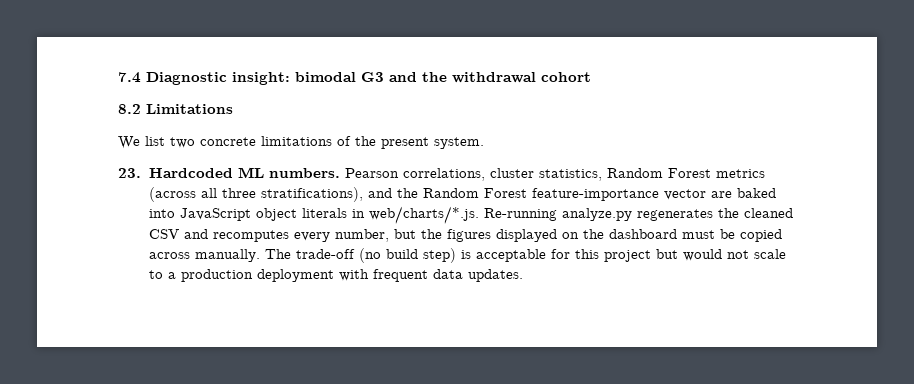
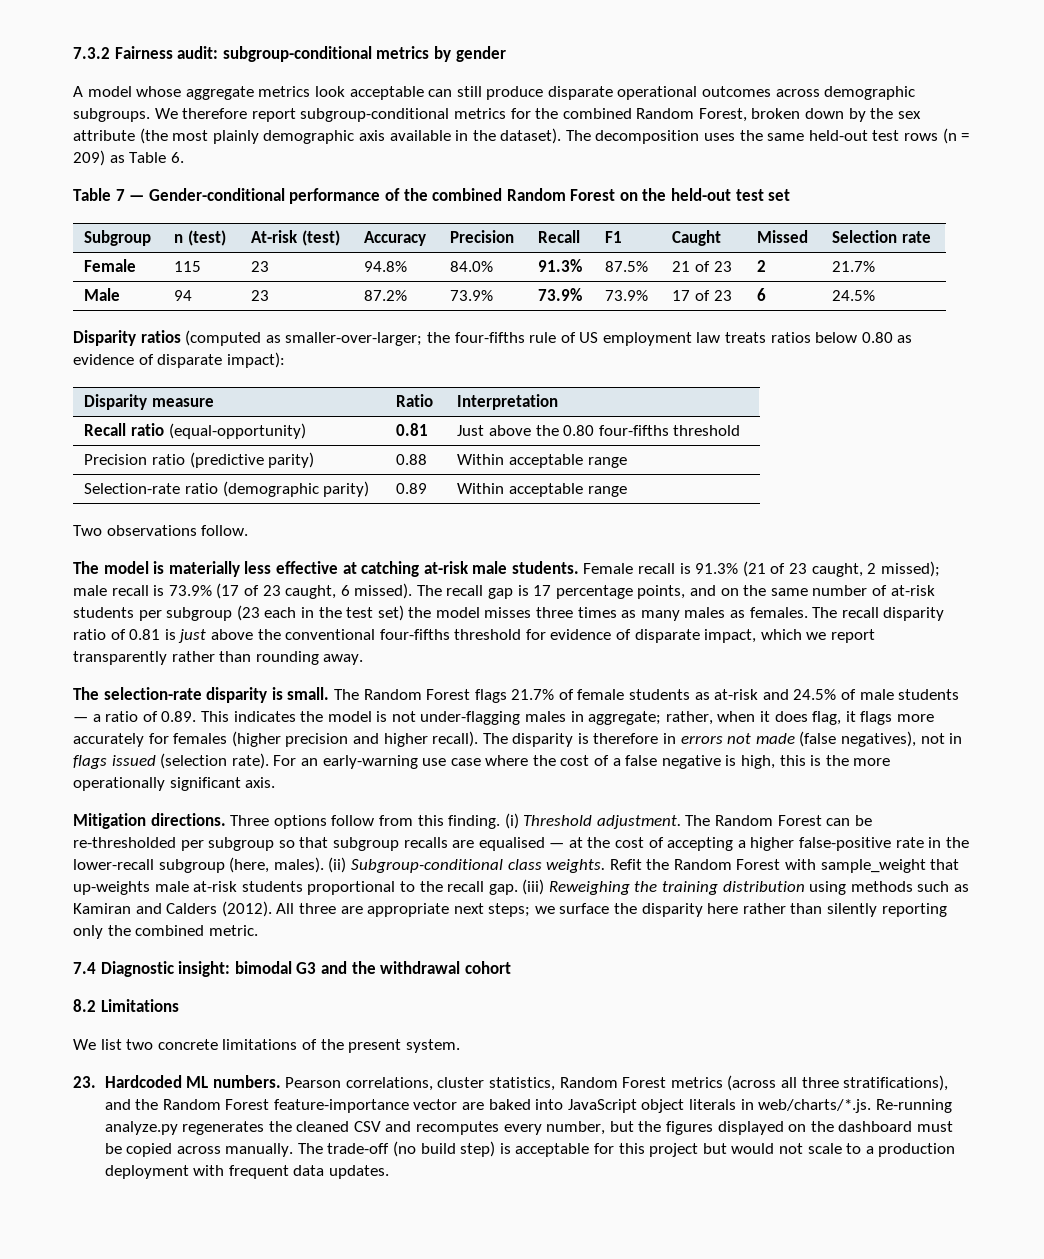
(118, 77) none -> [73,46,506,62] [73,86,916,100] [73,108,921,122] [73,128,970,144] [73,150,184,166] [73,188,791,204] [84,230,152,246] [174,230,226,246] [251,230,340,246] [364,231,427,246] [450,230,515,243] [538,230,581,243] [605,231,623,243] [672,230,722,246] [757,230,809,243] [832,230,931,243] [84,259,137,272] [174,261,202,272] [251,261,270,272] [364,261,408,272] [450,261,494,272] [538,259,583,272] [605,261,649,272] [672,261,732,272] [757,260,767,272] [832,261,876,272] [84,288,121,301] [174,290,193,301] [251,290,270,301] [364,290,408,301] [450,290,494,301] [538,288,583,301] [605,290,649,301] [672,290,732,301] [757,288,767,301] [832,290,876,301] [73,330,913,346] [73,352,285,368] [84,394,214,410] [396,394,434,407] [457,394,559,410] [84,423,306,439] [396,423,429,436] [457,425,741,436] [84,452,315,468] [396,454,428,465] [457,454,627,468] [84,481,370,497] [396,483,428,494] [457,483,627,497] [73,525,249,536] [73,561,940,577] [73,583,935,599] [73,605,945,621] [73,629,876,643] [73,651,364,665] [73,687,960,703] [73,711,934,725] [73,731,963,747] [73,753,891,769] [73,777,276,791] [73,813,872,829] [73,837,969,851] [73,857,960,873] [73,879,970,895] [73,901,947,917] [73,925,258,939] 7.3.2 Fairness audit: subgroup-conditional metrics by gender // A model whose aggregate metrics look acceptable can still produce disparate operational outcomes across demographic subgroups. We therefore report subgroup-conditional metrics for the combined Random Forest, broken down by the sex attribute (the most plainly demographic axis available in the dataset). The decomposition uses the same held-out test rows (n = 209) as Table 6. // Table 7 — Gender-conditional performance of the combined Random Forest on the held-out test set // Subgroup | n (test) | At-risk (test) | Accuracy | Precision | Recall | F1 | Caught | Missed | Selection rate // Female | 115 | 23 | 94.8% | 84.0% | 91.3% | 87.5% | 21 of 23 | 2 | 21.7% // Male | 94 | 23 | 87.2% | 73.9% | 73.9% | 73.9% | 17 of 23 | 6 | 24.5% // Disparity ratios (computed as smaller-over-larger; the four-fifths rule of US employment law treats ratios below 0.80 as evidence of disparate impact): // Disparity measure | Ratio | Interpretation // Recall ratio (equal-opportunity) | 0.81 | Just above the 0.80 four-fifths threshold // Precision ratio (predictive parity) | 0.88 | Within acceptable range // Selection-rate ratio (demographic parity) | 0.89 | Within acceptable range // Two observations follow. // The model is materially less effective at catching at-risk male students. Female recall is 91.3% (21 of 23 caught, 2 missed); male recall is 73.9% (17 of 23 caught, 6 missed). The recall gap is 17 percentage points, and on the same number of at-risk students per subgroup (23 each in the test set) the model misses three times as many males as females. The recall disparity ratio of 0.81 is just above the conventional four-fifths threshold for evidence of disparate impact, which we report transparently rather than rounding away. // The selection-rate disparity is small. The Random Forest flags 21.7% of female students as at-risk and 24.5% of male students — a ratio of 0.89. This indicates the model is not under-flagging males in aggregate; rather, when it does flag, it flags more accurately for females (higher precision and higher recall). The disparity is therefore in errors not made (false negatives), not in flags issued (selection rate). For an early-warning use case where the cost of a false negative is high, this is the more operationally significant axis. // Mitigation directions. Three options follow from this finding. (i) Threshold adjustment. The Random Forest can be re-thresholded per subgroup so that subgroup recalls are equalised — at the cost of accepting a higher false-positive rate in the lower-recall subgroup (here, males). (ii) Subgroup-conditional class weights. Refit the Random Forest with sample_weight that up-weights male at-risk students proportional to the recall gap. (iii) Reweighing the training distribution using methods such as Kamiran and Calders (2012). All three are appropriate next steps; we surface the disparity here rather than silently reporting only the combined metric. //

